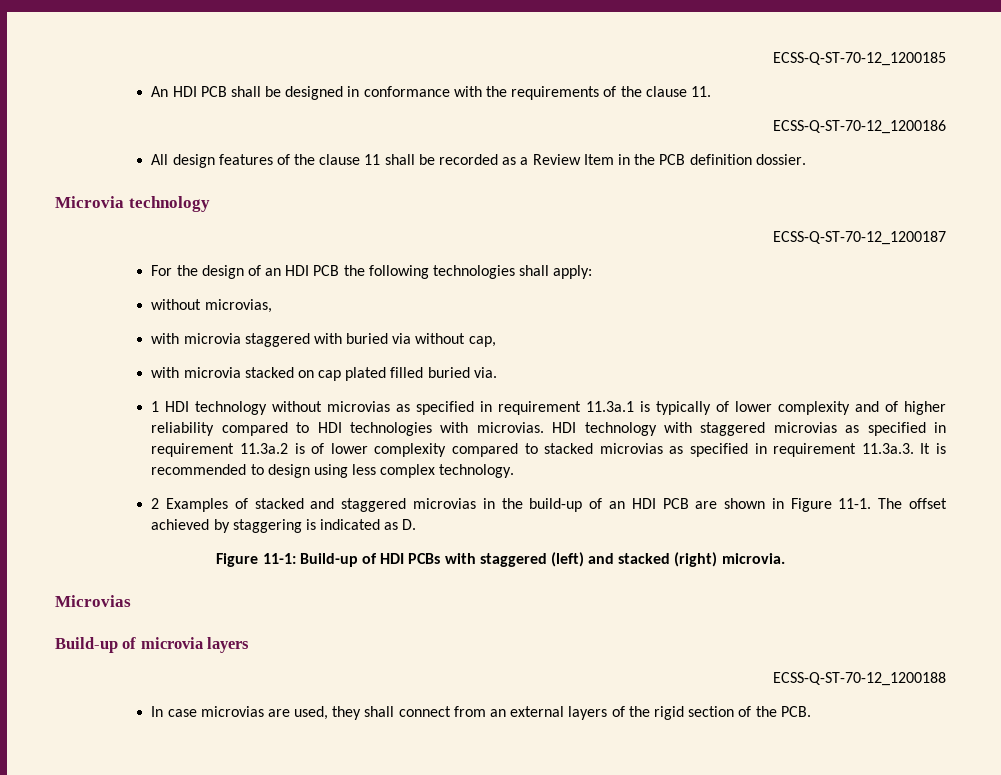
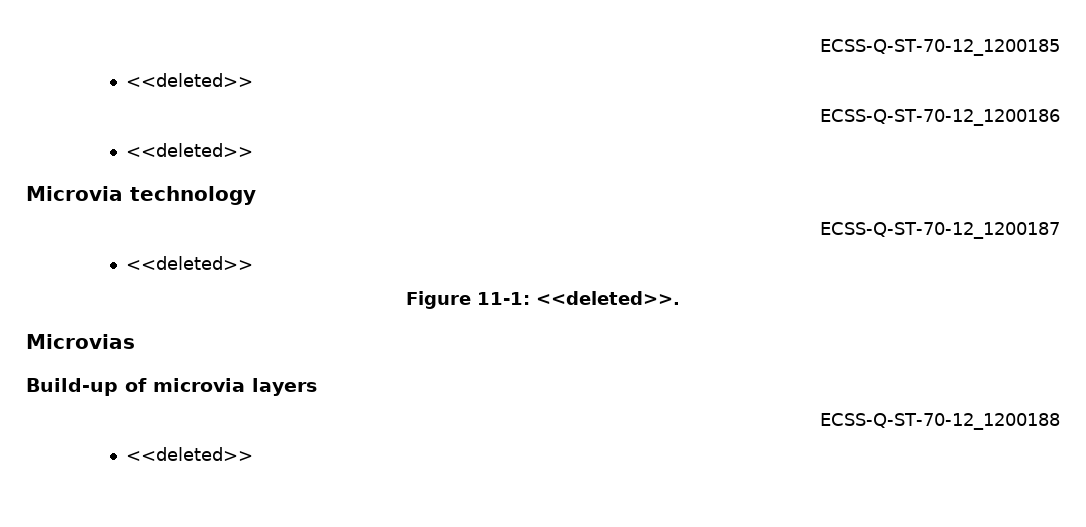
[151,86,711,100] [773,120,946,134] [151,154,806,168] [55,196,210,212] [773,231,946,245] [151,265,593,279] [151,299,272,313] [151,333,496,347] [151,367,497,381] [151,401,947,415] [151,422,947,436] [151,443,946,457] [151,464,515,478] [151,498,947,512] [151,519,417,533] [216,552,785,567] An HDI PCB shall be designed in conformance with the requirements of the clause 11. // ECSS-Q-ST-70-12_1200186 // All design features of the clause 11 shall be recorded as a Review Item in the PCB definition dossier. // Microvia technology // ECSS-Q-ST-70-12_1200187 // For the design of an HDI PCB the following technologies shall apply: // without microvias, // with microvia staggered with buried via without cap, // with microvia stacked on cap plated filled buried via. // 1 HDI technology without microvias as specified in requirement 11.3a.1 is typically of lower complexity and of higher reliability compared to HDI technologies with microvias. HDI technology with staggered microvias as specified in requirement 11.3a.2 is of lower complexity compared to stacked microvias as specified in requirement 11.3a.3. It is recommended to design using less complex technology. // 2 Examples of stacked and staggered microvias in the build-up of an HDI PCB are shown in Figure 11-1. The offset achieved by staggering is indicated as D. // Figure 11-1: Build-up of HDI PCBs with staggered (left) and stacked (right) microvia. -> [125,73,253,87] [820,109,1061,126] [125,143,253,157] [26,186,256,205] [820,222,1061,239] [125,256,253,270] [406,291,680,309] <<deleted>> // ECSS-Q-ST-70-12_1200186 // <<deleted>> // Microvia technology // ECSS-Q-ST-70-12_1200187 // <<deleted>> // Figure 11-1: <<deleted>>.
[151,706,811,720] In case microvias are used, they shall connect from an external layers of the rigid section of the PCB. -> [125,447,253,461] <<deleted>>

